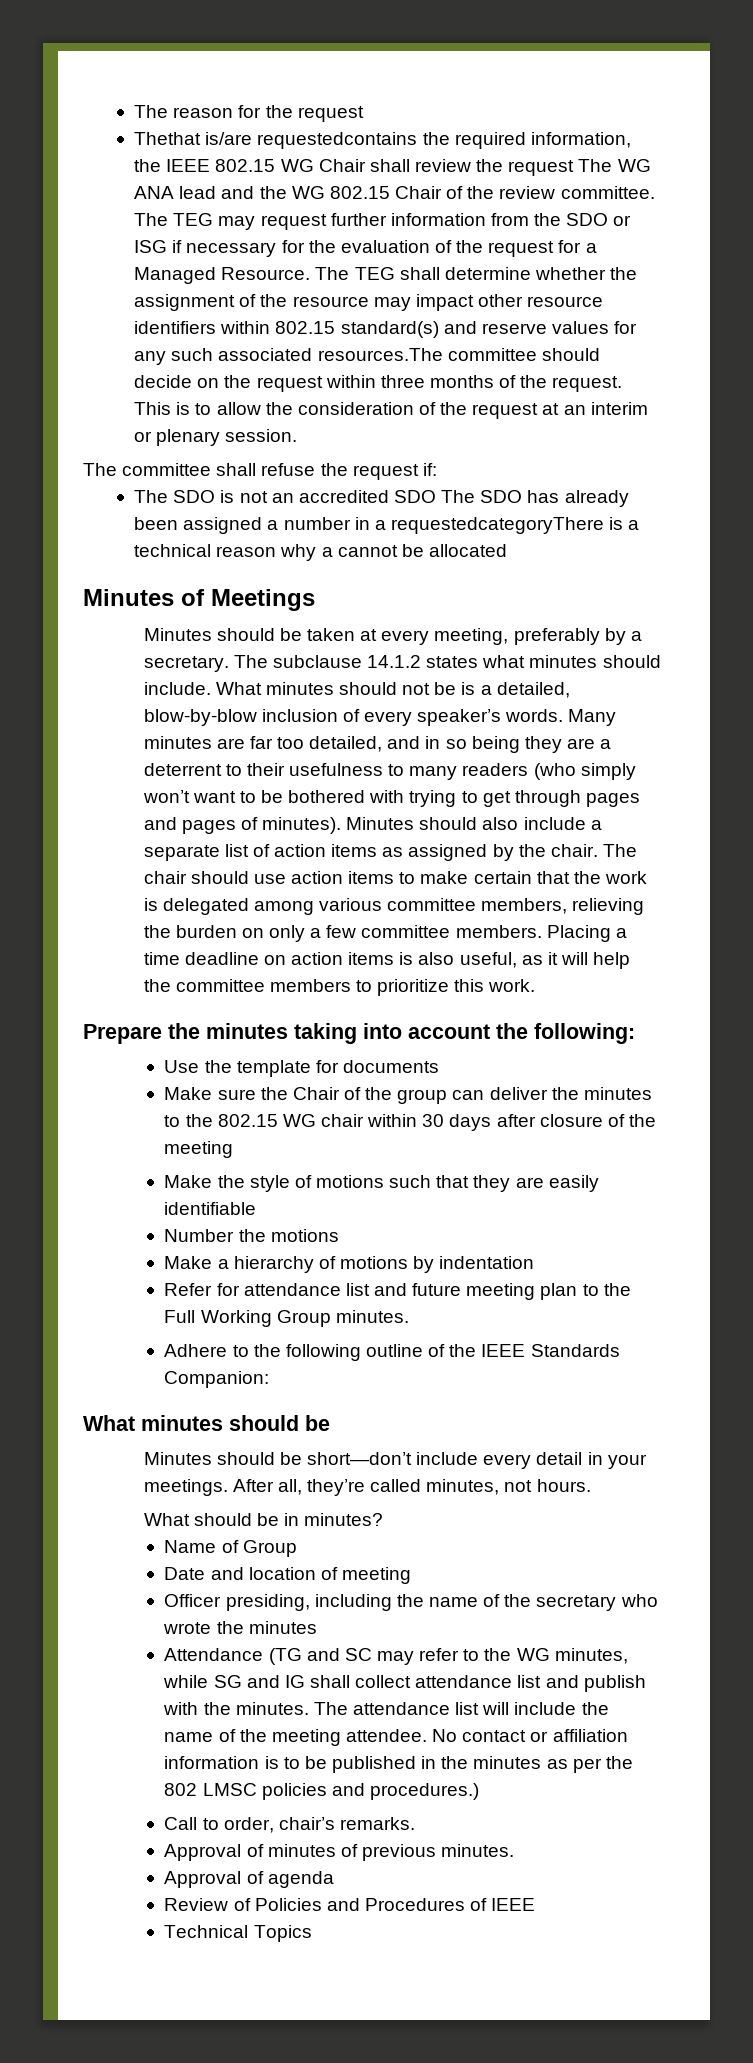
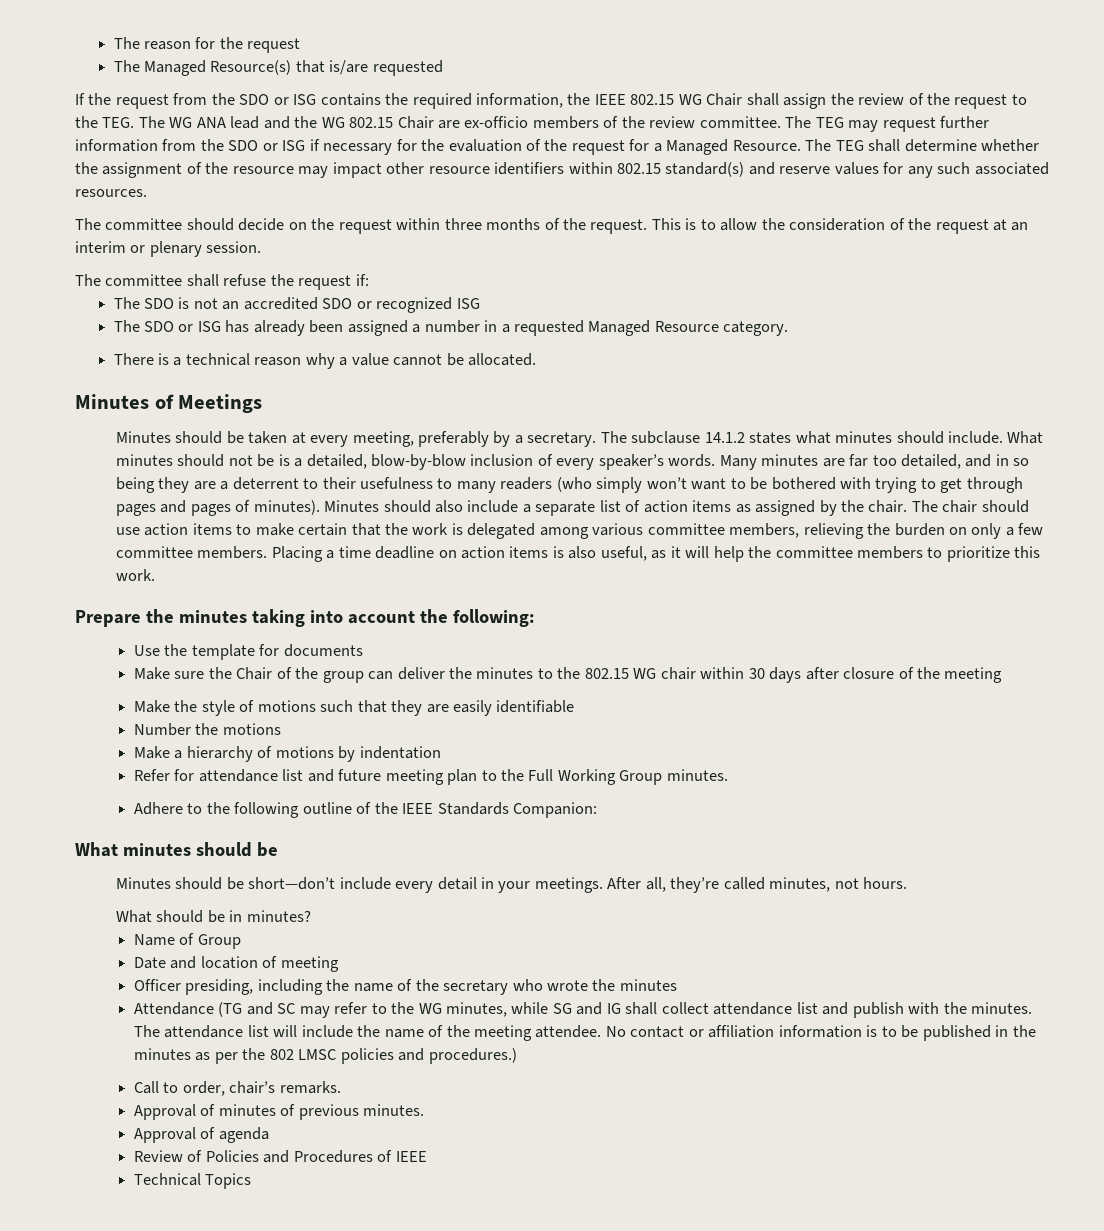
[134,132,418,149] Thethat is/are requestedcontains -> [113,60,443,76] [75,93,381,109] The Managed Resource(s) that is/are requested // If the request from the SDO or ISG contains
[414,159,575,176] review the request -> [783,93,1027,109] [75,116,135,128] assign the review of the request to the TEG.
(442, 192) none -> [438,116,599,129] are ex-officio members
[317,348,443,361] resources.The -> [75,189,147,197] [75,218,101,230] resources. // The
[441,490,523,503] The SDO -> [356,297,480,313] [113,320,221,332] or recognized ISG // The SDO or ISG
[390,517,604,534] requestedcategoryThere -> [514,320,789,336] [113,353,154,365] requested Managed Resource category. // There
(333, 552) none -> [351,353,389,366] value
[428,544,507,557] allocated -> [468,353,537,366] allocated.

